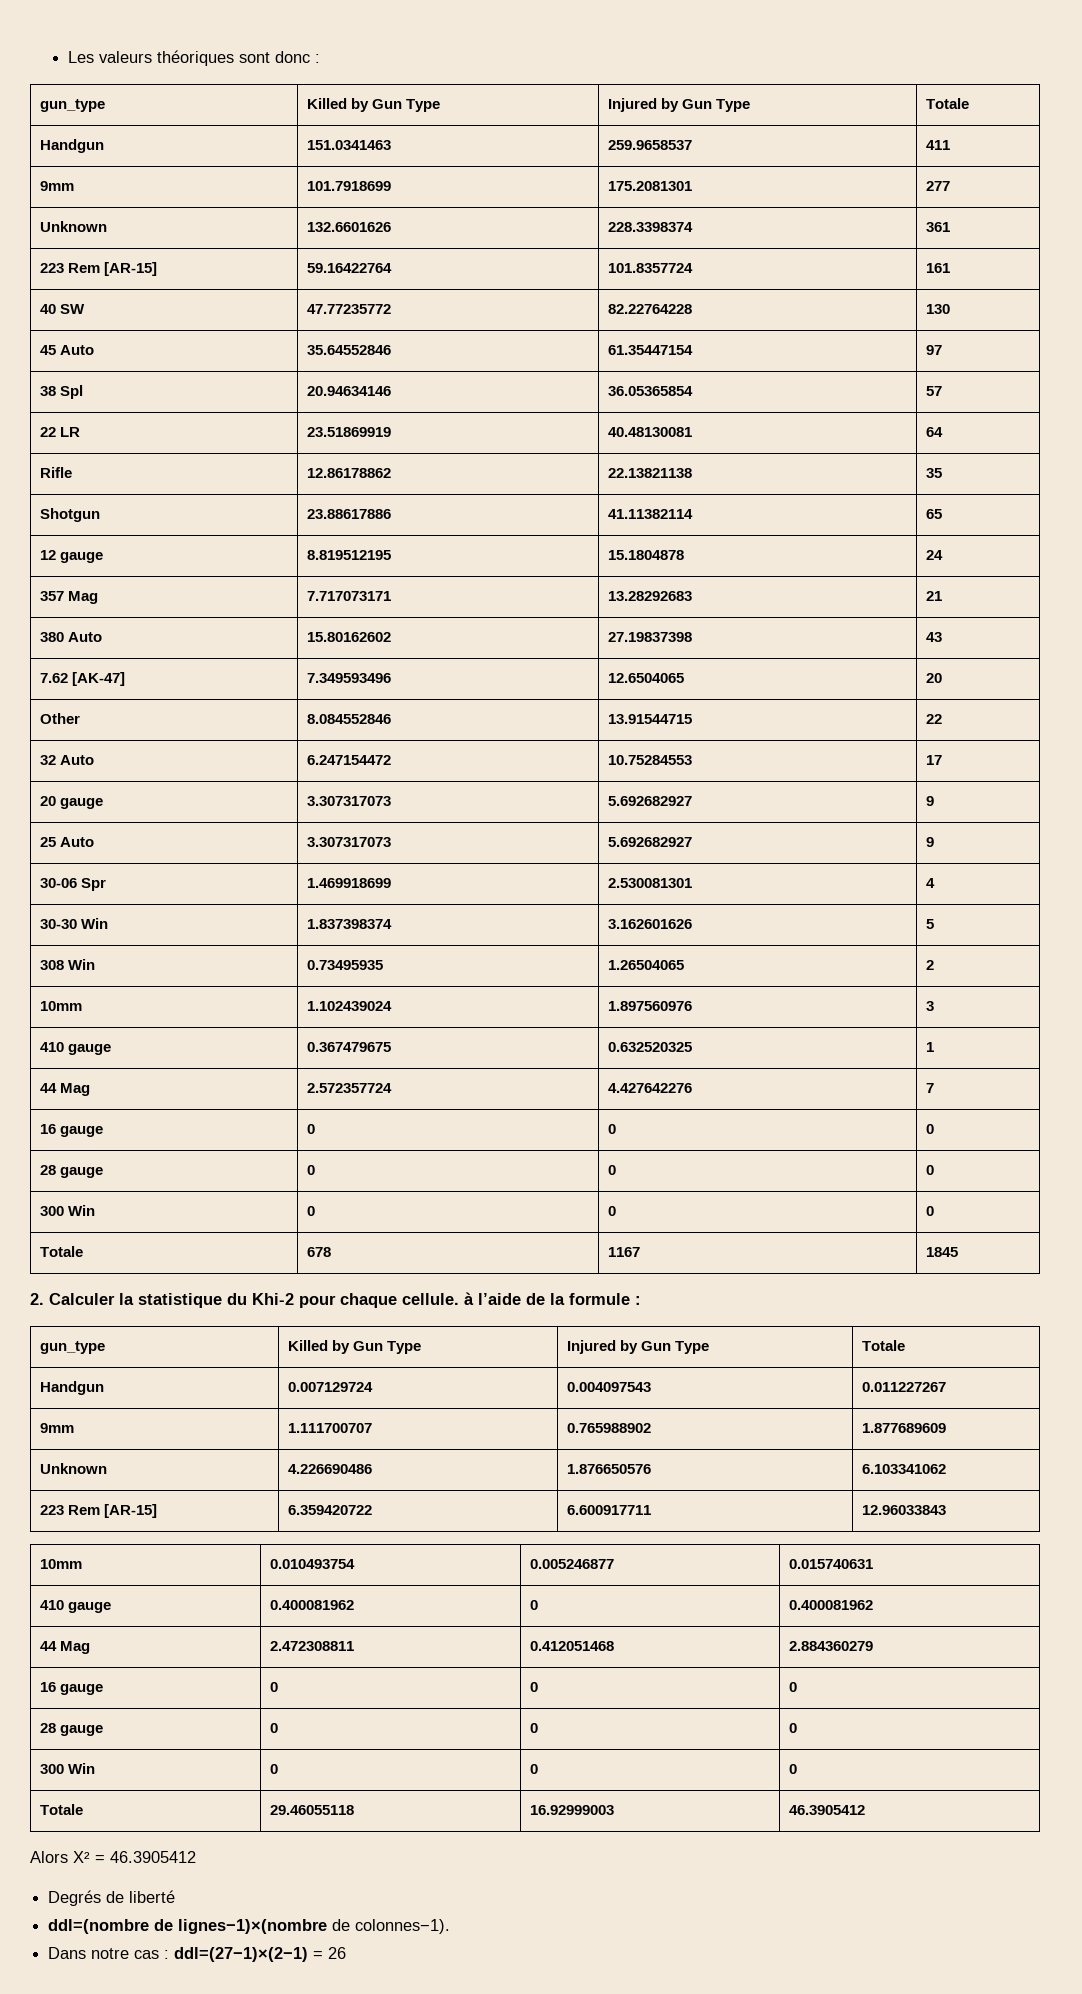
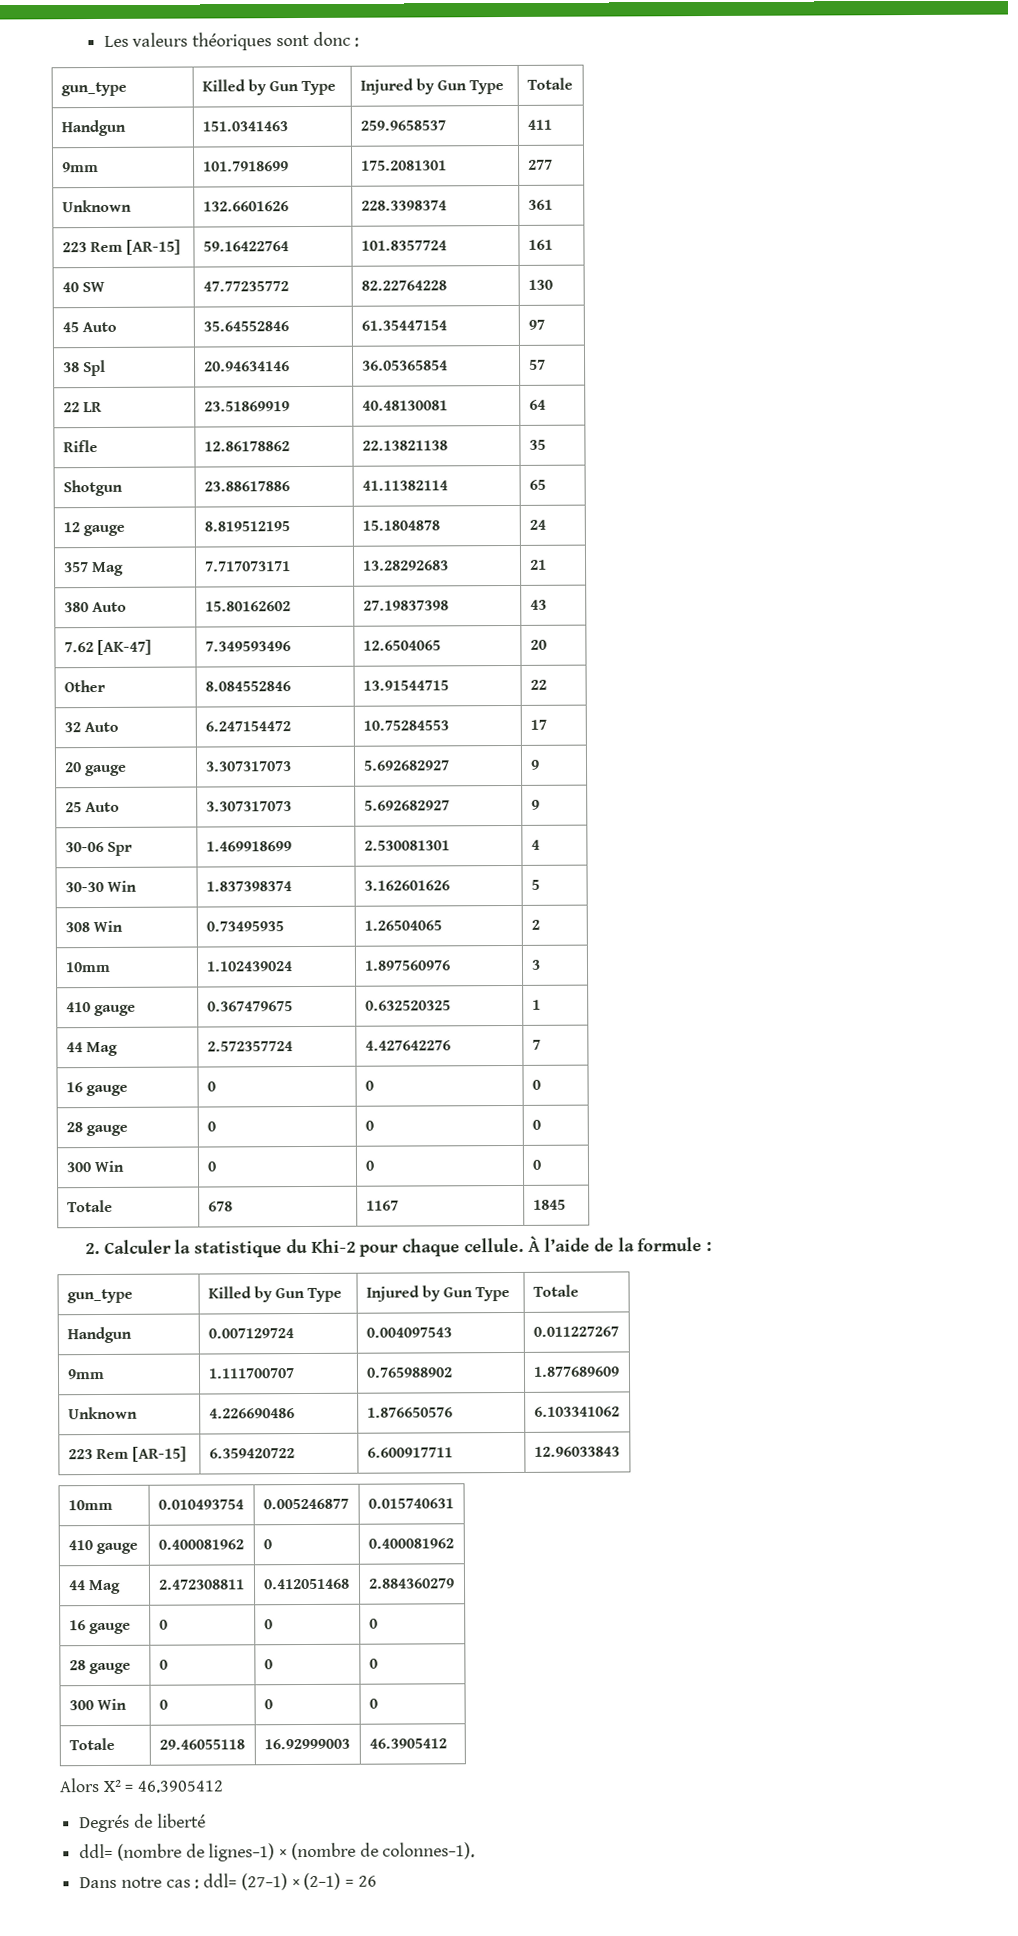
[464,1292,474,1305] à -> [527,1235,541,1252] À
[48,1919,328,1934] ddl=(nombre de lignes−1)×(nombre -> [79,1842,356,1862] ddl= (nombre de lignes−1) × (nombre
[174,1947,309,1962] ddl=(27−1)×(2−1) -> [203,1872,342,1891] ddl= (27−1) × (2−1)

